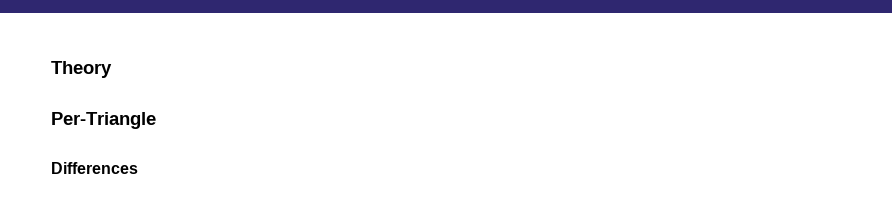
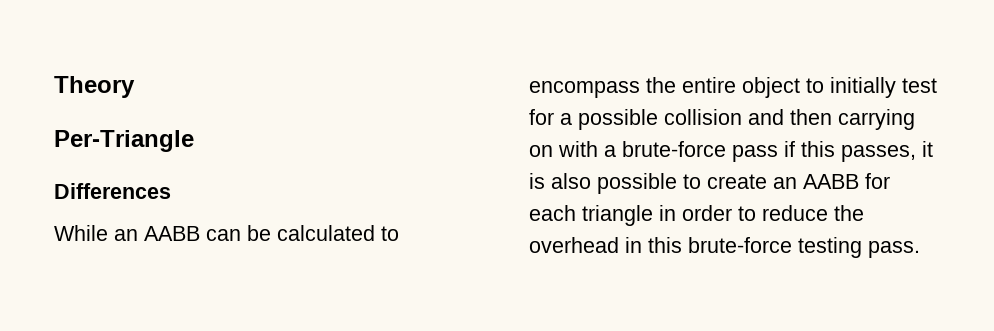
(138, 168) none -> [54,225,399,241] [529,77,937,98] [529,109,915,130] [529,141,933,162] [529,173,890,194] [529,205,864,226] [529,237,920,258] // While an AABB can be calculated to encompass the entire object to initially test for a possible collision and then carrying on with a brute-force pass if this passes, it is also possible to create an AABB for each triangle in order to reduce the overhead in this brute-force testing pass.

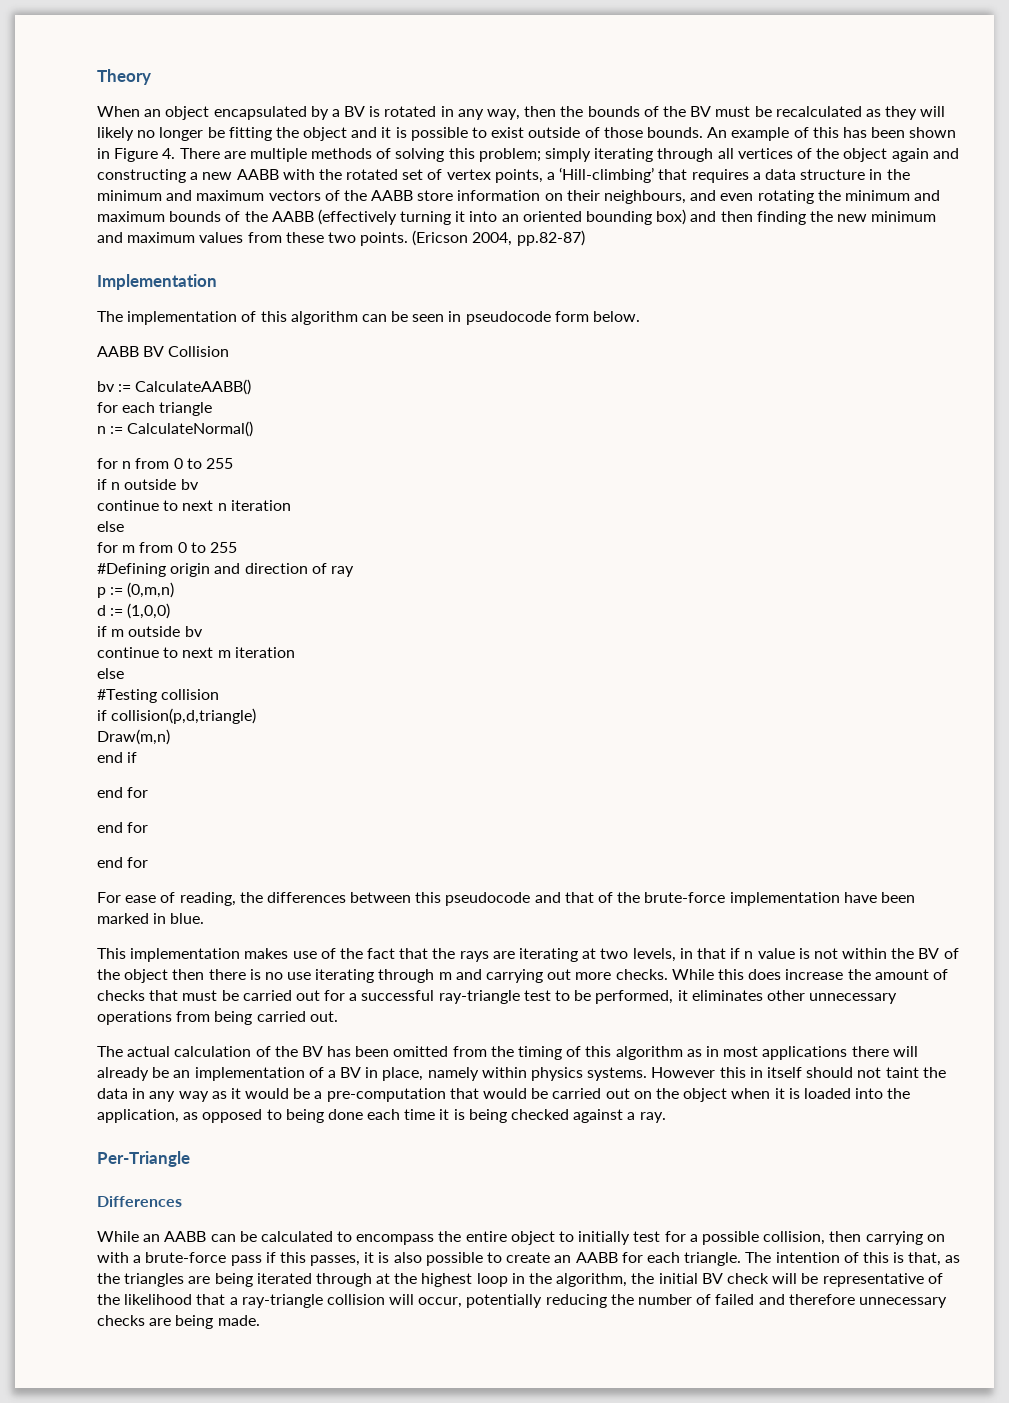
(135, 87) none -> [97,106,946,120] [97,127,957,141] [97,148,959,162] [97,167,910,183] [97,190,941,204] [97,209,937,225] [97,230,585,246] [97,274,217,290] [97,311,641,325] [97,346,230,357] [97,379,252,395] [97,402,213,416] [97,421,254,437] [97,458,233,469] [97,479,199,490] [97,500,291,511] [97,521,124,532] [97,542,237,553] [97,563,354,577] [97,582,175,598] [97,603,171,619] [97,626,203,637] [97,647,295,658] [97,668,124,679] [97,689,220,703] [97,708,257,724] [97,729,170,745] [97,752,138,763] [97,787,149,798] [97,822,149,833] [97,857,149,868] [97,892,915,906] [97,913,205,924] [97,948,959,962] [97,969,948,983] [97,990,898,1004] [97,1011,338,1025] [97,1046,918,1060] [97,1067,946,1081] [97,1088,911,1102] [97,1109,666,1123] // When an object encapsulated by a BV is rotated in any way, then the bounds of the BV must be recalculated as they will likely no longer be fitting the object and it is possible to exist outside of those bounds. An example of this has been shown in Figure 4. There are multiple methods of solving this problem; simply iterating through all vertices of the object again and constructing a new AABB with the rotated set of vertex points, a ‘Hill-climbing’ that requires a data structure in the minimum and maximum vectors of the AABB store information on their neighbours, and even rotating the minimum and maximum bounds of the AABB (effectively turning it into an oriented bounding box) and then finding the new minimum and maximum values from these two points. (Ericson 2004, pp.82-87) // Implementation // The implementation of this algorithm can be seen in pseudocode form below. // AABB BV Collision // bv := CalculateAABB() // for each triangle // n := CalculateNormal() // for n from 0 to 255 // if n outside bv // continue to next n iteration // else // for m from 0 to 255 // #Defining origin and direction of ray // p := (0,m,n) // d := (1,0,0) // if m outside bv // continue to next m iteration // else // #Testing collision // if collision(p,d,triangle) // Draw(m,n) // end if // end for // end for // end for // For ease of reading, the differences between this pseudocode and that of the brute-force implementation have been marked in blue. // This implementation makes use of the fact that the rays are iterating at two levels, in that if n value is not within the BV of the object then there is no use iterating through m and carrying out more checks. While this does increase the amount of checks that must be carried out for a successful ray-triangle test to be performed, it eliminates other unnecessary operations from being carried out. // The actual calculation of the BV has been omitted from the timing of this algorithm as in most applications there will already be an implementation of a BV in place, namely within physics systems. However this in itself should not taint the data in any way as it would be a pre-computation that would be carried out on the object when it is loaded into the application, as opposed to being done each time it is being checked against a ray.
[664,109,784,125] collision and -> [763,1231,826,1245] collision,
[582,205,864,226] [529,237,920,258] triangle in order to reduce the overhead in this brute-force testing pass. -> [684,1252,961,1266] [97,1273,943,1287] [97,1294,947,1308] [97,1315,260,1329] triangle. The intention of this is that, as the triangles are being iterated through at the highest loop in the algorithm, the initial BV check will be representative of the likelihood that a ray-triangle collision will occur, potentially reducing the number of failed and therefore unnecessary checks are being made.

